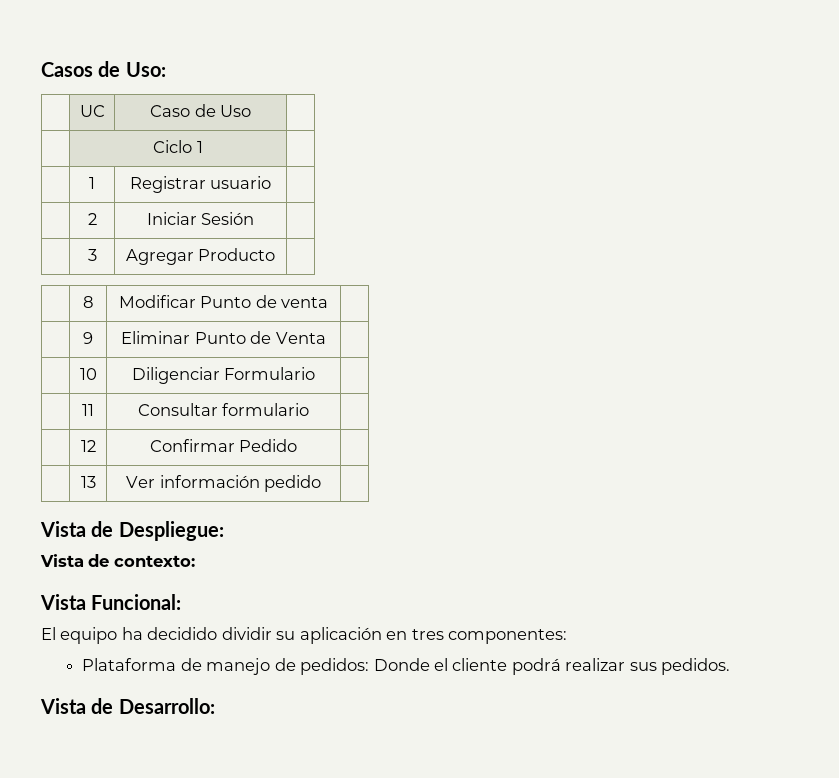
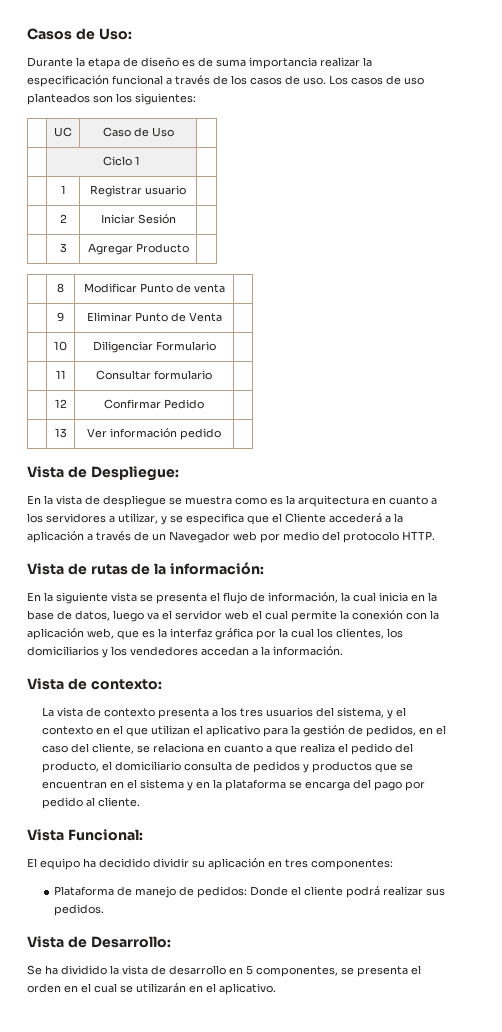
(166, 69) none -> [27,57,372,69] [27,75,424,87] [27,93,196,105] // Durante la etapa de diseño es de suma importancia realizar la especificación funcional a través de los casos de uso. Los casos de uso planteados son los siguientes:
[40,554,195,567] Vista de contexto: -> [27,495,437,507] [27,513,403,525] [27,531,435,543] [27,562,264,575] [27,592,437,604] [27,610,439,622] [27,628,403,640] [27,646,343,658] [27,678,162,690] [42,707,407,719] [42,725,447,737] [42,743,414,755] [42,761,414,773] [42,779,426,791] [42,797,141,809] En la vista de despliegue se muestra como es la arquitectura en cuanto a los servidores a utilizar, y se especifica que el Cliente accederá a la aplicación a través de un Navegador web por medio del protocolo HTTP. // Vista de rutas de la información: // En la siguiente vista se presenta el flujo de información, la cual inicia en la base de datos, luego va el servidor web el cual permite la conexión con la aplicación web, que es la interfaz gráfica por la cual los clientes, los domiciliarios y los vendedores accedan a la información. // Vista de contexto: // La vista de contexto presenta a los tres usuarios del sistema, y el contexto en el que utilizan el aplicativo para la gestión de pedidos, en el caso del cliente, se relaciona en cuanto a que realiza el pedido del producto, el domiciliario consulta de pedidos y productos que se encuentran en el sistema y en la plataforma se encarga del pago por pedido al cliente.
(215, 706) none -> [27,965,421,977] [27,983,276,995] // Se ha dividido la vista de desarrollo en 5 componentes, se presenta el orden en el cual se utilizarán en el aplicativo.

